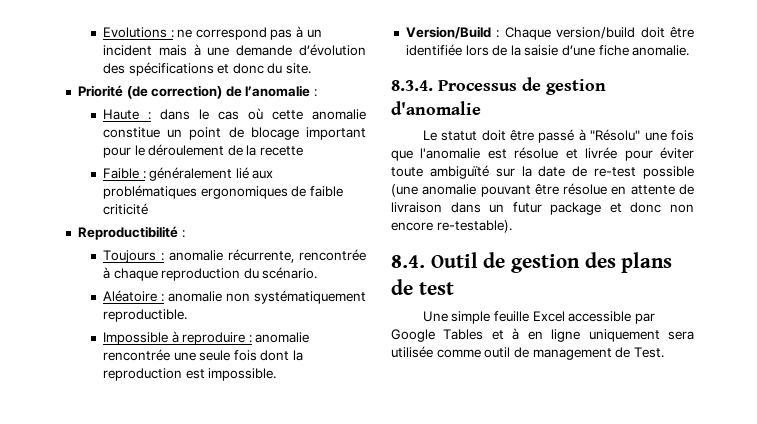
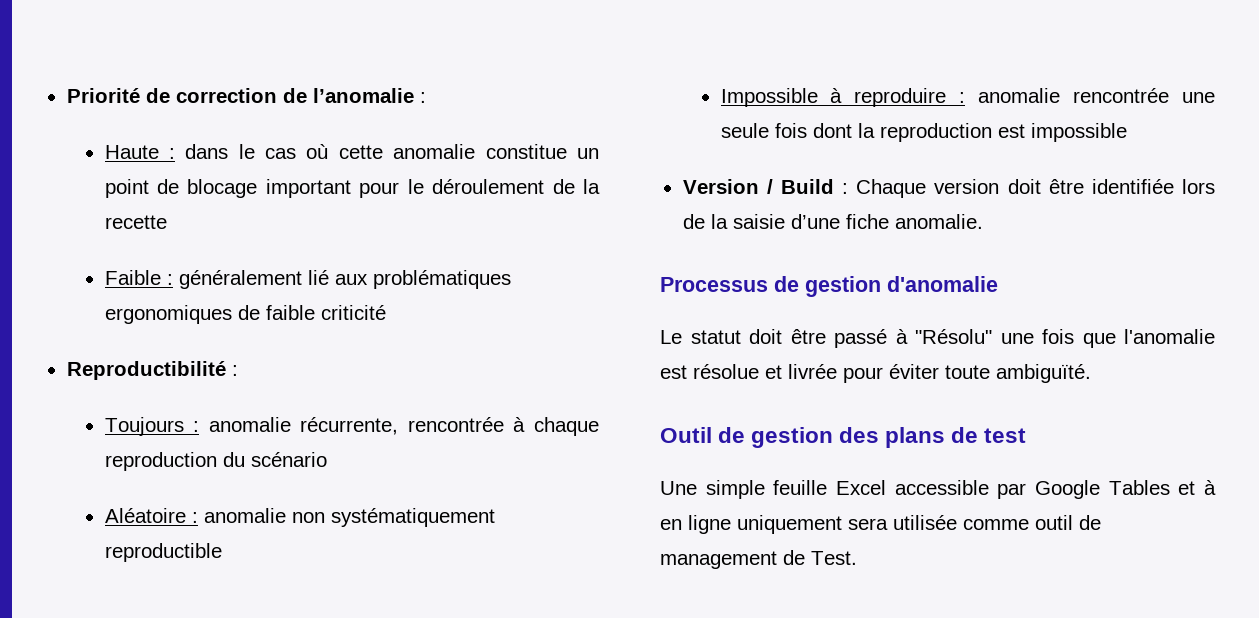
[102,26,322,40] [102,44,366,56] [102,62,312,76] [77,85,223,99] Evolutions : ne correspond pas à un incident mais à une demande d’évolution des spécifications et donc du site. // Priorité (de correction) -> [66,88,277,103] Priorité de correction
[262,267,318,279] scénario. -> [250,452,327,467] scénario
[102,309,187,322] reproductible. -> [104,543,222,562] reproductible
[208,368,277,381] [405,26,491,39] impossible. // Version/Build -> [1030,123,1127,142] [682,179,834,194] impossible // Version / Build
[556,27,636,39] version/build -> [934,179,1000,194] version
[391,80,433,91] 8.3.4. -> (983, 221) none
[429,165,694,179] [391,183,694,197] [391,202,694,215] [391,220,512,233] [391,255,425,268] ambiguïté sur la date de re-test possible (une anomalie pouvant être résolue en attente de livraison dans un futur package et donc non encore re-testable). // 8.4. -> [996,364,1091,383] ambiguïté. //

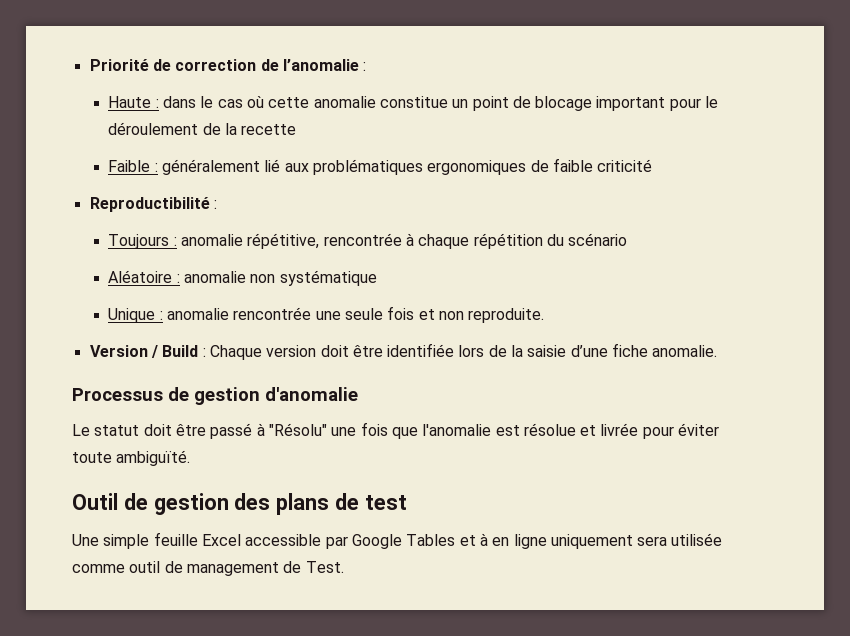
[300,417,399,435] récurrente, -> [247,233,320,249] répétitive,
[104,452,217,471] reproduction -> [473,233,543,249] répétition
[330,508,495,527] [104,543,222,562] [720,88,947,107] systématiquement reproductible // Impossible à reproduire -> [279,270,377,286] [108,308,156,323] systématique // Unique
[812,123,1127,142] dont la reproduction est impossible -> [418,308,545,323] et non reproduite.

